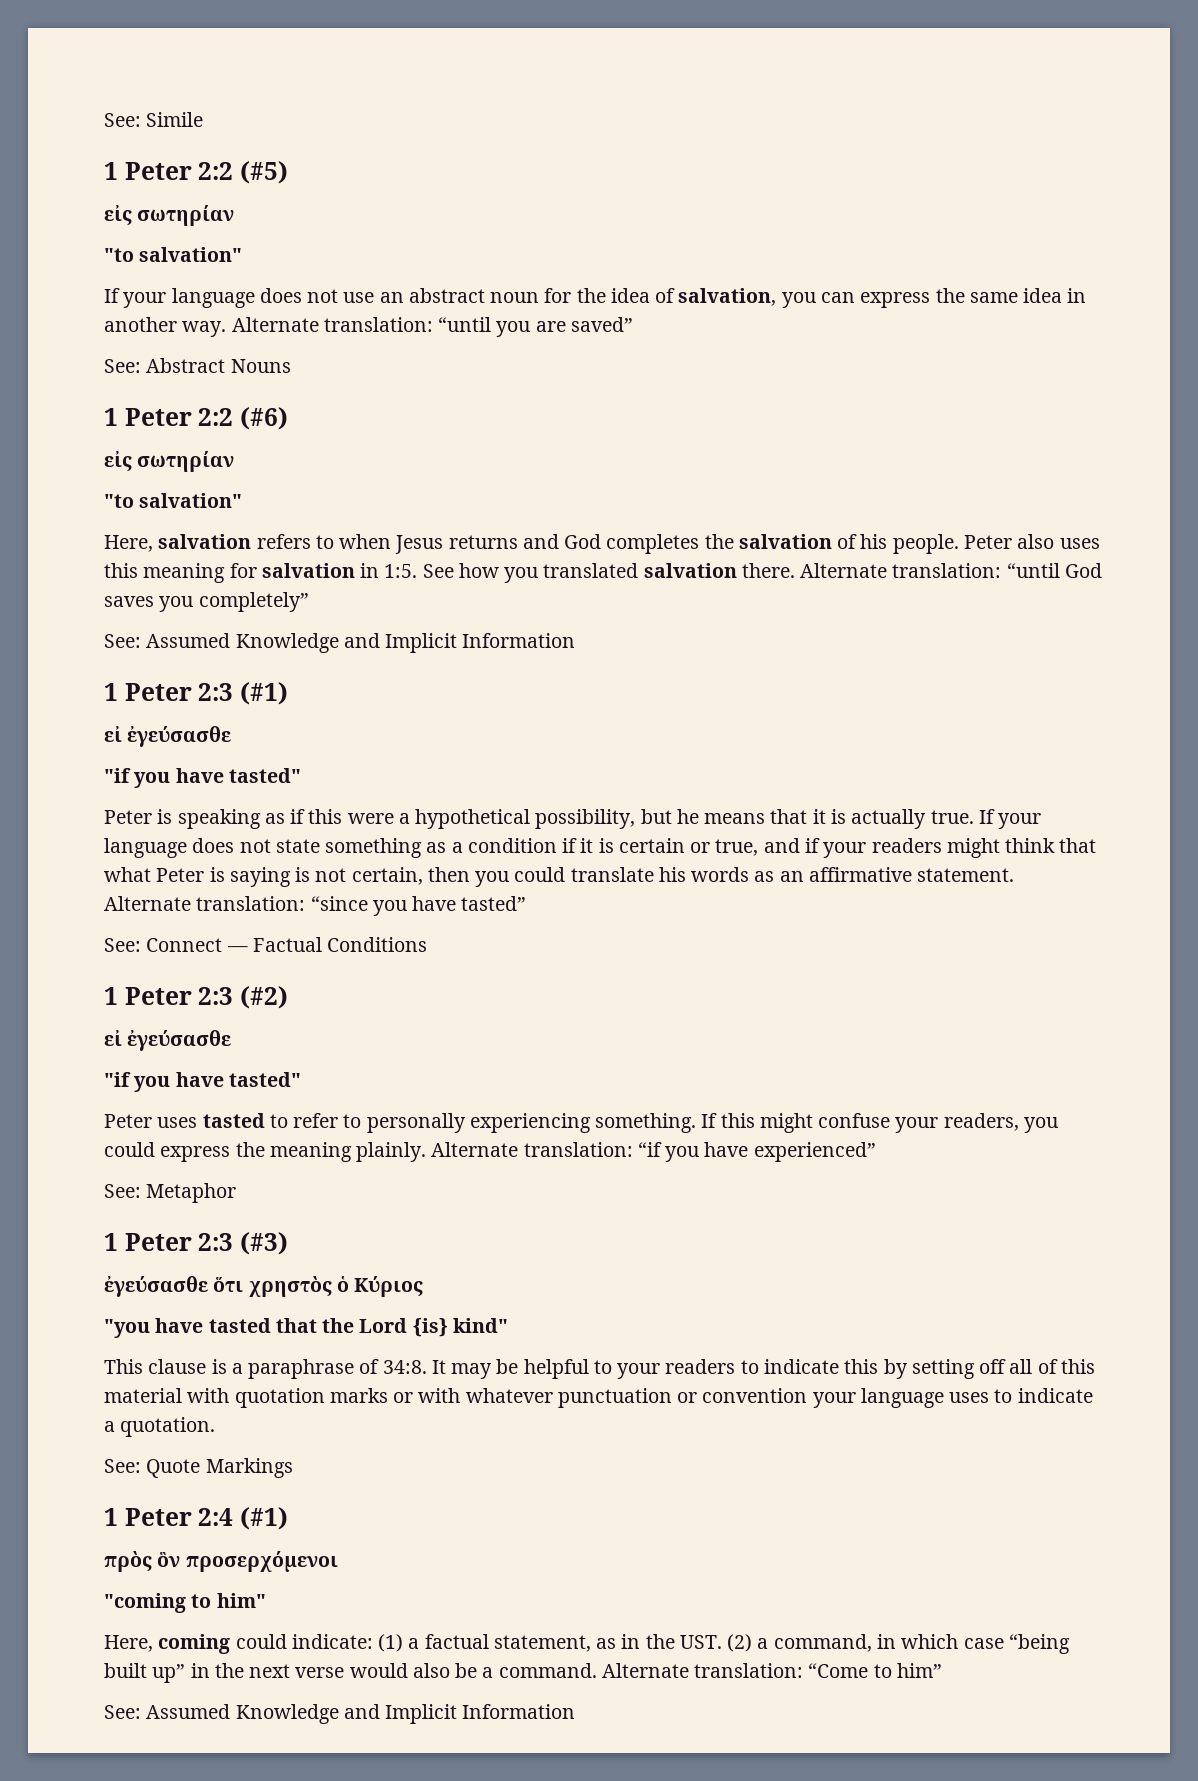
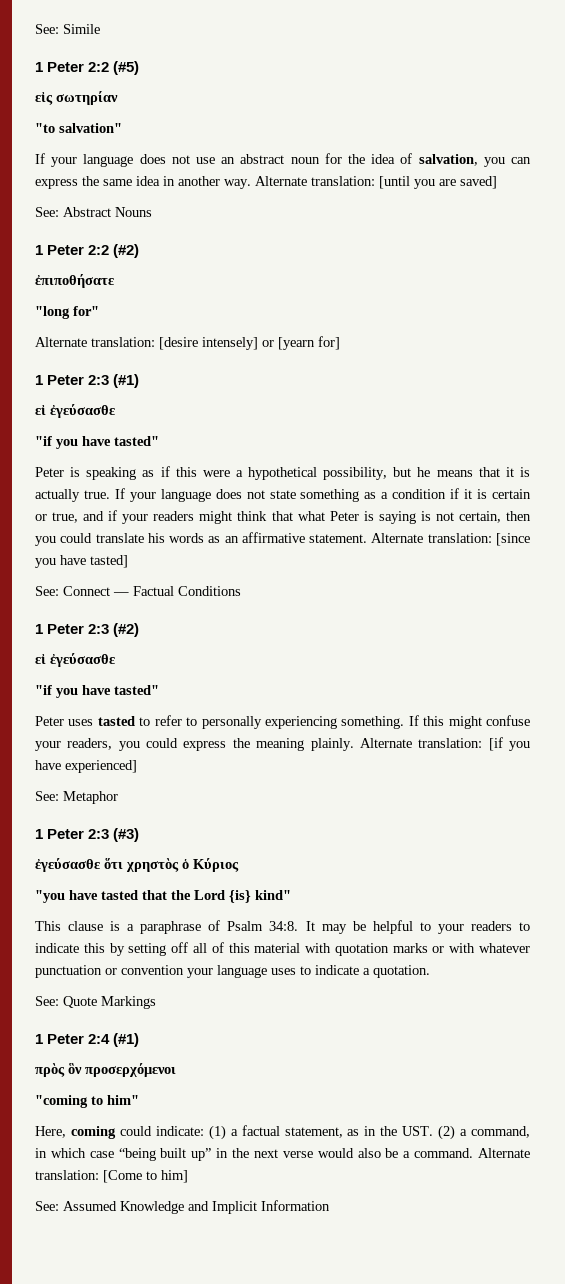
[438,317,492,332] “until -> [379,176,410,189] [until
[570,317,633,332] saved” -> [460,176,497,189] saved]
[239,407,288,430] [104,451,235,472] [104,493,243,508] [104,534,1100,554] [104,563,1102,583] [104,592,309,612] [104,633,576,653] (#6) // εἰς σωτηρίαν // "to salvation" // Here, salvation refers to when Jesus returns and God completes the salvation of his people. Peter also uses this meaning for salvation in 1:5. See how you translated salvation there. Alternate translation: “until God saves you completely” // See: Assumed Knowledge and Implicit Information -> [113,244,140,258] [35,274,114,288] [35,306,99,319] [35,336,340,350] (#2) // ἐπιποθήσατε // "long for" // Alternate translation: [desire intensely] or [yearn for]
[310,896,527,916] “since you have tasted” -> [495,533,530,546] [35,555,128,568] [since you have tasted]
[637,1142,876,1162] “if you have experienced” -> [488,737,530,751] [35,760,137,773] [if you have experienced]
(380, 1366) none -> [227,921,264,931] Psalm
[808,1663,942,1678] “Come to him” -> [103,1170,188,1183] [Come to him]

